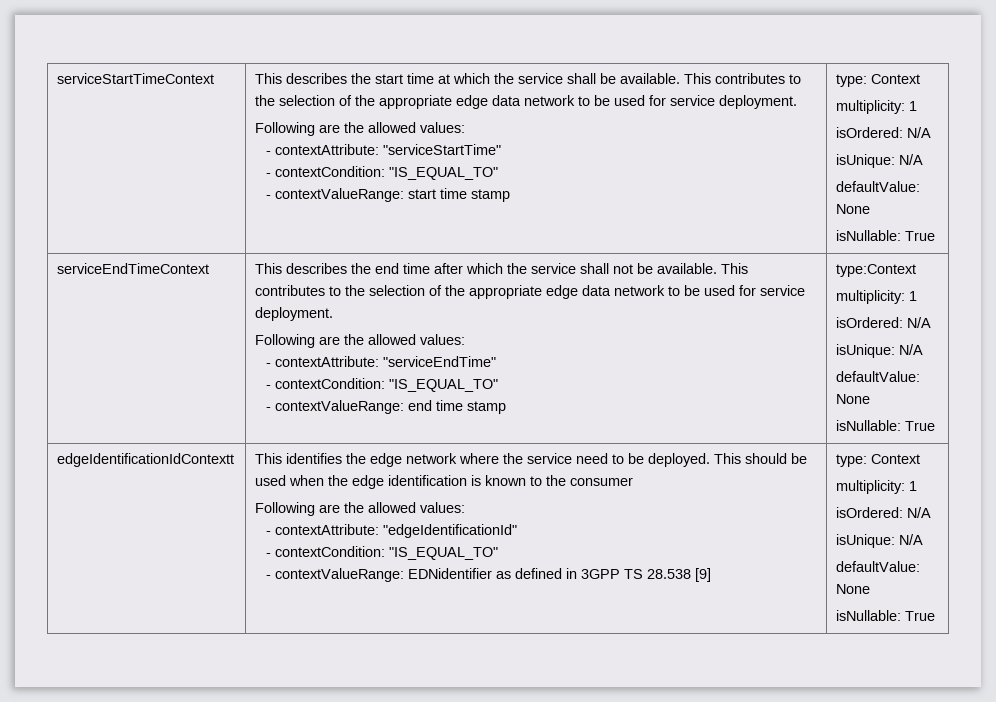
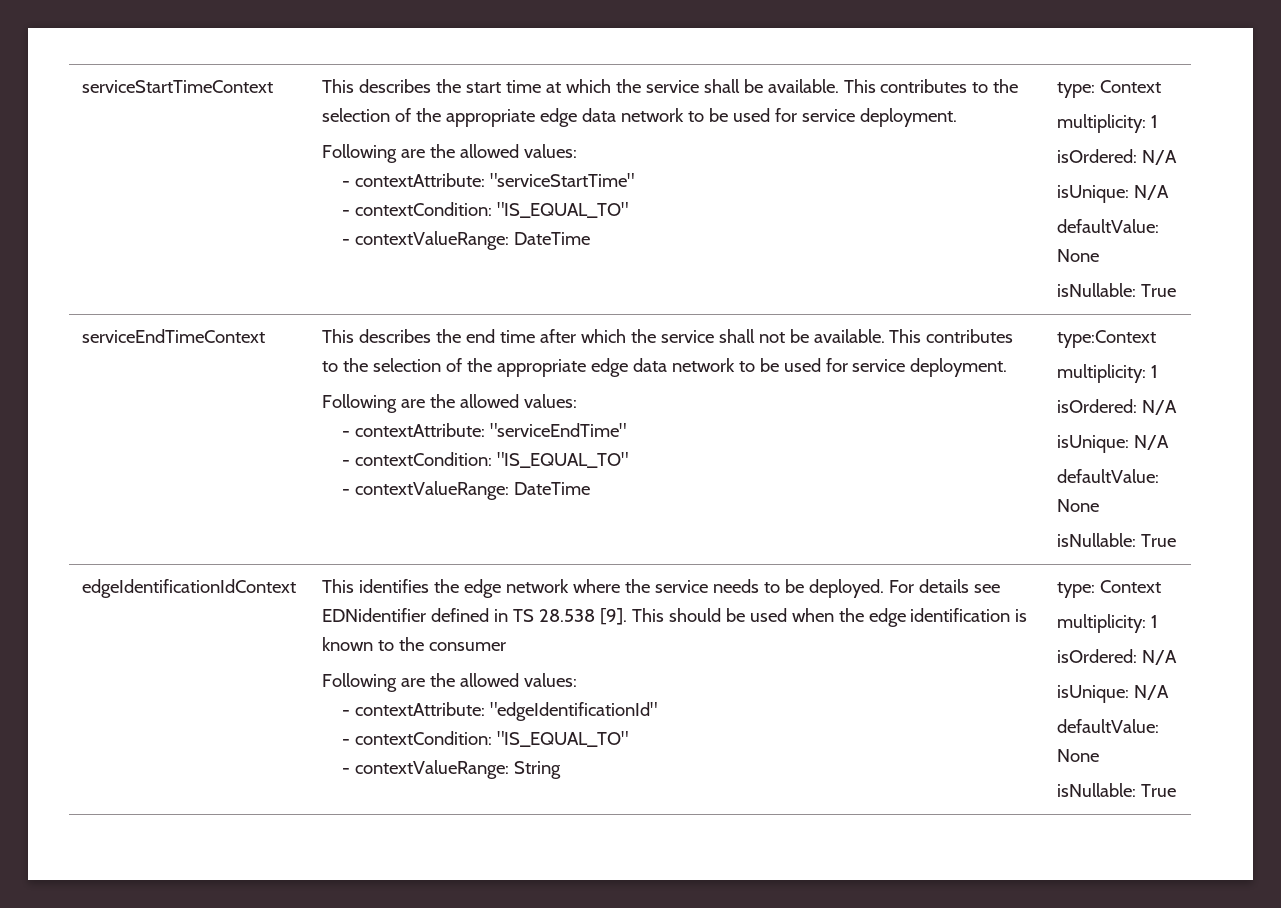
[407,188,510,202] start time stamp -> [513,232,590,245] DateTime
[407,400,506,414] end time stamp -> [513,482,590,495] DateTime
[57,453,235,467] edgeIdentificationIdContextt -> [81,579,296,598] edgeIdentificationIdContext
[576,453,609,464] need -> [712,579,759,593] needs
(711, 460) none -> [888,579,1001,593] [321,608,627,625] For details see EDNidentifier defined in TS 28.538 [9].
[407,568,711,582] EDNidentifier as defined in 3GPP TS 28.538 [9] -> [513,761,561,779] String

